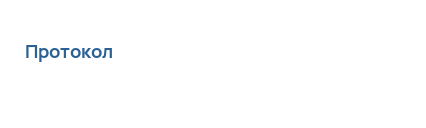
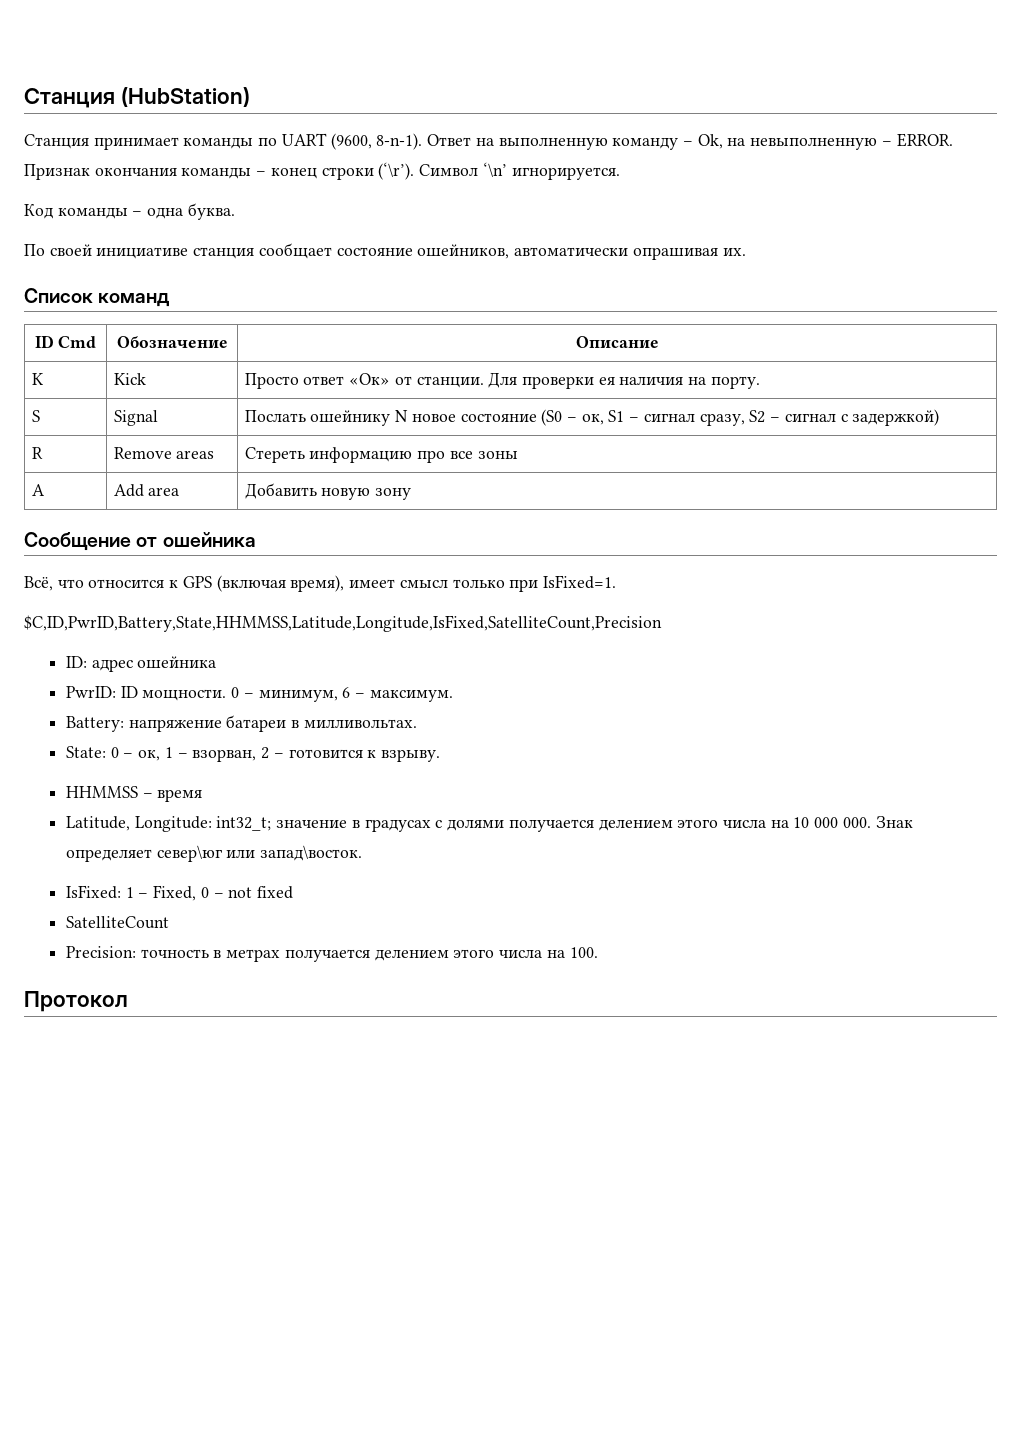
(25, 53) none -> [24,87,250,108] [24,133,953,150] [24,162,620,180] [24,203,235,220] [24,243,746,260] [24,288,170,307] [34,335,97,348] [116,336,228,348] [575,336,659,348] [31,373,44,385] [113,373,146,385] [244,372,760,389] [31,410,40,422] [113,410,158,426] [244,409,940,426] [31,447,43,459] [113,447,215,459] [244,447,518,463] [31,484,45,496] [113,484,180,497] [244,483,412,500] [24,532,256,551] [24,575,616,592] [24,615,662,632] [65,656,217,672] [65,686,453,702] [65,715,417,732] [65,746,440,762] [65,786,203,802] [65,816,913,832] [65,845,363,862] [65,885,294,901] [65,916,169,929] [65,946,598,962] Станция (HubStation) // Станция принимает команды по UART (9600, 8-n-1). Ответ на выполненную команду – Ok, на невыполненную – ERROR. Признак окончания команды – конец строки (‘\r’). Символ ‘\n’ игнорируется. // Код команды – одна буква. // По своей инициативе станция сообщает состояние ошейников, автоматически опрашивая их. // Список команд // ID Cmd | Обозначение | Описание // K | Kick | Просто ответ «Ок» от станции. Для проверки ея наличия на порту. // S | Signal | Послать ошейнику N новое состояние (S0 – ок, S1 – сигнал сразу, S2 – сигнал с задержкой) // R | Remove areas | Стереть информацию про все зоны // A | Add area | Добавить новую зону // Сообщение от ошейника // Всё, что относится к GPS (включая время), имеет смысл только при IsFixed=1. // $C,ID,PwrID,Battery,State,HHMMSS,Latitude,Longitude,IsFixed,SatelliteCount,Precision // ID: адрес ошейника // PwrID: ID мощности. 0 – минимум, 6 – максимум. // Battery: напряжение батареи в милливольтах. // State: 0 – ок, 1 – взорван, 2 – готовится к взрыву. // HHMMSS – время // Latitude, Longitude: int32_t; значение в градусах с долями получается делением этого числа на 10 000 000. Знак определяет север\юг или запад\восток. // IsFixed: 1 – Fixed, 0 – not fixed // SatelliteCount // Precision: точность в метрах получается делением этого числа на 100. //

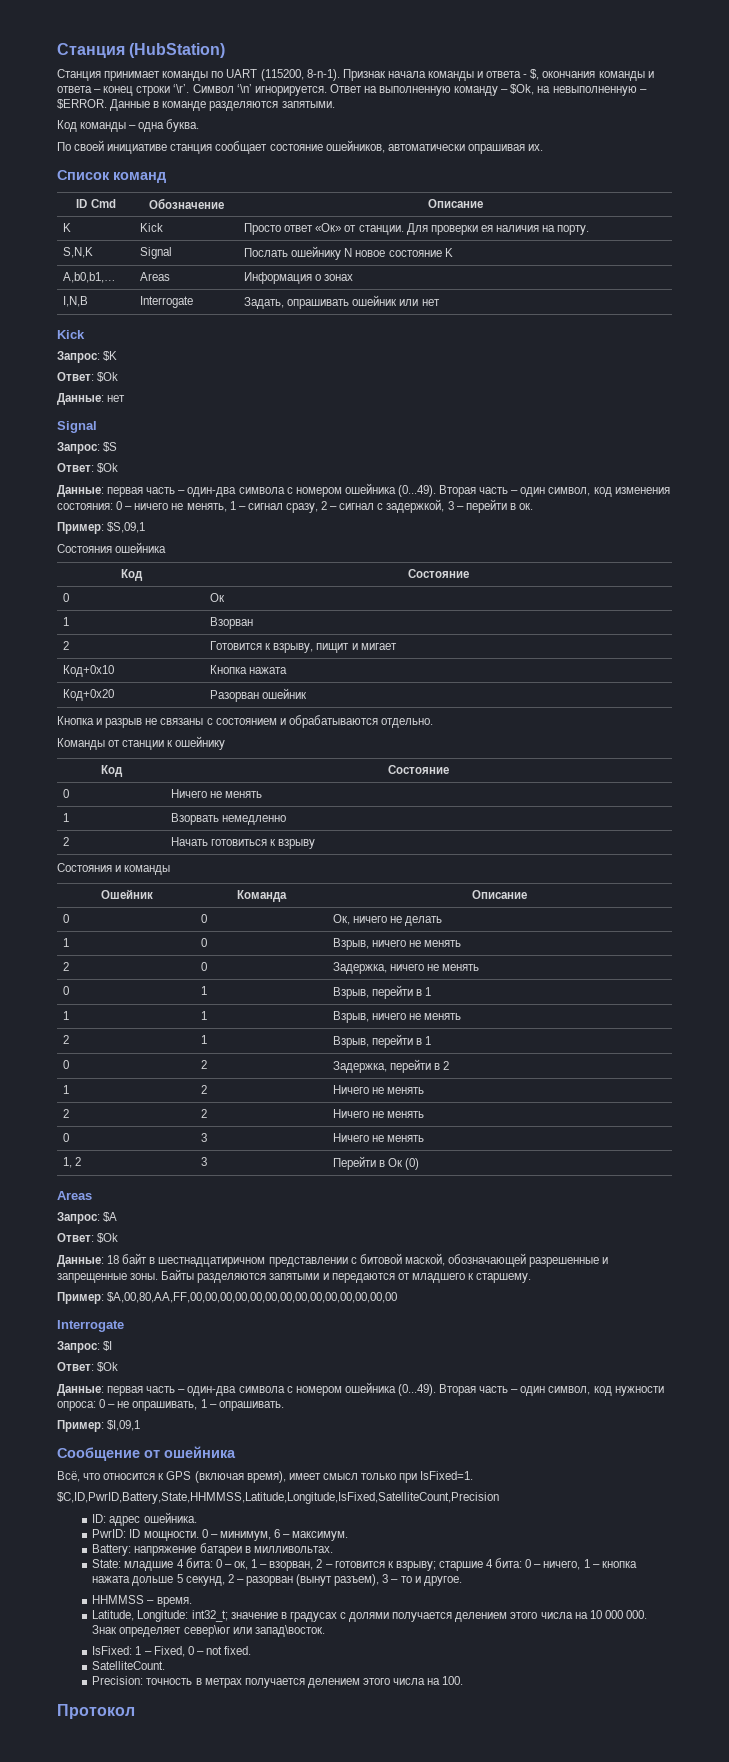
[330,133,423,150] (9600, 8-n-1). -> [260,69,654,81] [57,84,327,96] (115200, 8-n-1). Признак начала команды и ответа - $, окончания команды и ответа – конец строки ‘\r’. Символ ‘\n’ игнорируется.
[697,134,723,149] Ok, -> [510,84,535,95] $Ok,
[896,133,953,147] [24,162,620,180] ERROR. Признак окончания команды – конец строки (‘\r’). Символ ‘\n’ игнорируется. -> [57,99,335,111] $ERROR. Данные в команде разделяются запятыми.
[31,410,40,422] S -> [63,247,94,258] S,N,K
[541,409,625,426] (S0 – ок, S1 -> [444,248,453,257] [63,272,117,283] [140,272,171,281] [244,272,354,284] [63,296,89,307] [140,296,194,308] [244,295,440,309] [57,330,85,339] [57,351,118,363] [57,372,119,382] [57,393,126,405] [57,421,97,433] [57,442,118,454] [57,463,119,473] [57,483,670,497] [57,501,236,512] K // A,b0,b1,… | Areas | Информация о зонах // I,N,B | Interrogate | Задать, опрашивать ошейник или нет // Kick // Запрос: $K // Ответ: $Ok // Данные: нет // Signal // Запрос: $S // Ответ: $Ok // Данные: первая часть – один-два символа с номером ошейника (0...49). Вторая часть – один символ, код изменения состояния: 0 – ничего не менять, 1
[749,410,766,423] S2 -> [321,501,328,510] 2
[852,409,940,426] [31,447,43,459] [113,447,215,459] [244,447,518,463] [31,484,45,496] [113,484,180,497] [244,483,412,500] задержкой) // R | Remove areas | Стереть информацию про все зоны // A | Add area | Добавить новую зону -> [386,499,533,513] [57,522,146,534] [57,542,167,553] [120,569,143,581] [407,569,469,578] [63,593,70,602] [210,593,226,602] [63,617,70,626] [210,617,254,629] [63,641,70,650] [210,641,397,653] [63,665,115,677] [210,665,288,674] [63,689,115,701] [210,688,308,702] [57,715,433,728] [57,736,226,750] [101,765,123,777] [388,765,450,774] [63,789,70,798] [171,789,263,798] [63,813,70,822] [171,813,287,825] [63,837,70,846] [171,837,316,849] [57,863,171,875] [100,889,153,899] [237,890,287,902] [472,890,527,899] [63,914,70,923] [201,914,208,923] [333,914,443,926] [63,938,70,947] [201,938,208,947] [333,938,462,950] [63,962,70,971] [201,962,208,971] [333,962,480,974] [63,986,70,995] [201,986,208,995] [333,985,432,999] [63,1011,70,1020] [201,1011,208,1020] [333,1011,462,1023] [63,1035,70,1044] [201,1035,208,1044] [333,1034,432,1048] [63,1060,70,1069] [201,1060,208,1069] [333,1059,450,1073] [63,1085,70,1094] [201,1085,208,1094] [333,1085,425,1094] [63,1109,70,1118] [201,1109,208,1118] [333,1109,425,1118] [63,1133,70,1142] [201,1133,208,1142] [333,1133,425,1142] [63,1157,82,1168] [201,1157,208,1166] [333,1156,420,1170] [57,1191,92,1200] [57,1212,118,1224] [57,1233,119,1243] [57,1253,609,1267] [57,1269,532,1283] [57,1292,398,1304] [57,1320,124,1332] [57,1341,113,1353] [57,1362,119,1372] [57,1382,664,1396] [57,1399,284,1411] [57,1420,141,1432] задержкой, 3 – перейти в ок. // Пример: $S,09,1 // Состояния ошейника // Код | Состояние // 0 | Ок // 1 | Взорван // 2 | Готовится к взрыву, пищит и мигает // Код+0x10 | Кнопка нажата // Код+0x20 | Разорван ошейник // Кнопка и разрыв не связаны с состоянием и обрабатываются отдельно. // Команды от станции к ошейнику // Код | Состояние // 0 | Ничего не менять // 1 | Взорвать немедленно // 2 | Начать готовиться к взрыву // Состояния и команды // Ошейник | Команда | Описание // 0 | 0 | Ок, ничего не делать // 1 | 0 | Взрыв, ничего не менять // 2 | 0 | Задержка, ничего не менять // 0 | 1 | Взрыв, перейти в 1 // 1 | 1 | Взрыв, ничего не менять // 2 | 1 | Взрыв, перейти в 1 // 0 | 2 | Задержка, перейти в 2 // 1 | 2 | Ничего не менять // 2 | 2 | Ничего не менять // 0 | 3 | Ничего не менять // 1, 2 | 3 | Перейти в Ок (0) // Areas // Запрос: $A // Ответ: $Ok // Данные: 18 байт в шестнадцатиричном представлении с битовой маской, обозначающей разрешенные и запрещенные зоны. Байты разделяются запятыми и передаются от младшего к старшему. // Пример: $A,00,80,AA,FF,00,00,00,00,00,00,00,00,00,00,00,00,00,00 // Interrogate // Запрос: $I // Ответ: $Ok // Данные: первая часть – один-два символа с номером ошейника (0...49). Вторая часть – один символ, код нужности опроса: 0 – не опрашивать, 1 – опрашивать. // Пример: $I,09,1
[137,656,217,669] ошейника -> [143,1512,197,1523] ошейника.
(106, 752) none -> [124,1558,213,1571] младшие 4 бита:
[380,749,440,762] взрыву. -> [395,1558,637,1571] [92,1574,462,1586] взрыву; старшие 4 бита: 0 – ничего, 1 – кнопка нажата дольше 5 секунд, 2 – разорван (вынут разъем), 3 – то и другое.
[157,789,203,802] время -> [156,1597,192,1607] время.
[257,886,294,899] [65,916,169,929] fixed // SatelliteCount -> [224,1646,252,1655] [92,1661,166,1670] fixed. // SatelliteCount.

